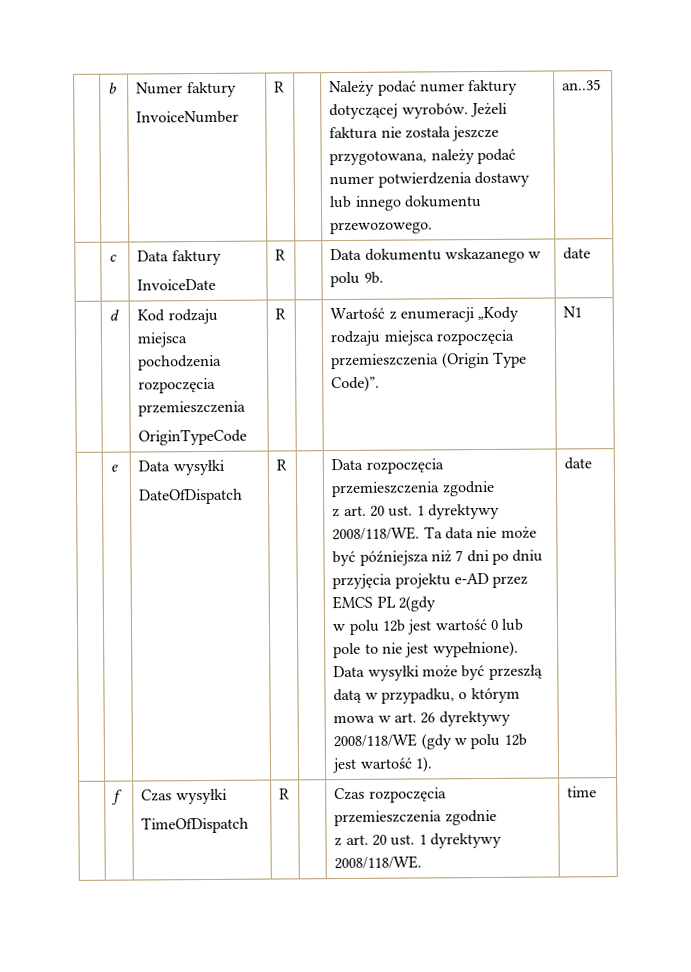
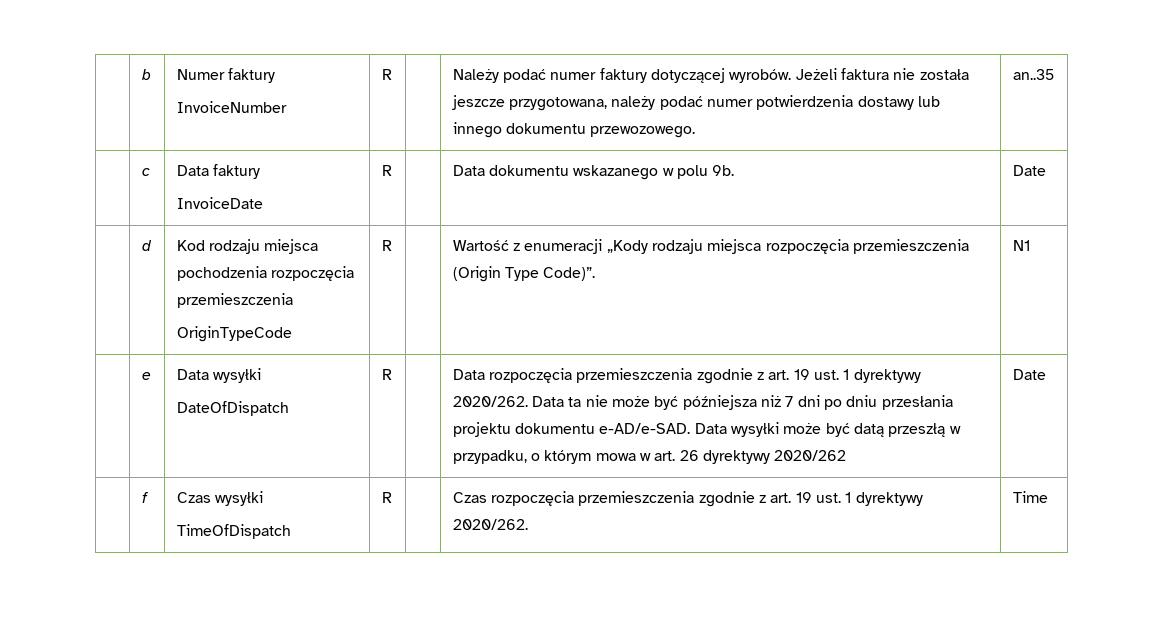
[563,247,592,260] date -> [1012,165,1046,176] Date
[332,503,500,520] [332,526,475,541] // z art. 20 ust. 1 dyrektywy 2008/118/WE. Ta data -> [757,369,921,383] [452,396,582,407] z art. 19 ust. 1 dyrektywy 2020/262. Data ta
[332,572,529,590] [332,595,437,612] [332,618,525,635] [333,640,519,659] przyjęcia projektu e-AD przez EMCS PL 2(gdy // w polu 12b jest wartość 0 lub pole to nie jest wypełnione). -> [881,395,953,410] [452,422,691,437] przesłania projektu dokumentu e-AD/e-SAD.
[488,664,543,680] [333,688,363,704] przeszłą datą -> [854,423,946,437] datą przeszłą
[333,733,527,750] [332,756,434,774] [564,457,593,470] 2008/118/WE (gdy w polu 12b jest wartość 1). | date -> [774,450,847,461] [1012,369,1046,380] 2020/262 | Date
[334,832,502,849] [334,855,423,870] [567,786,598,798] // z art. 20 ust. 1 dyrektywy 2008/118/WE. | time -> [759,492,923,506] [452,519,528,530] [1012,491,1048,503] z art. 19 ust. 1 dyrektywy 2020/262. | Time

